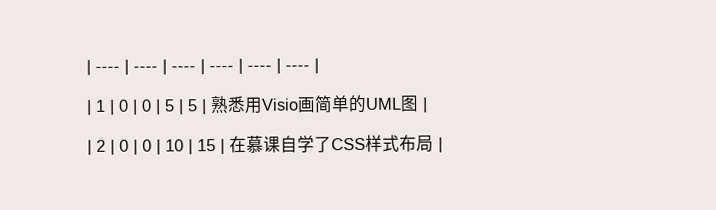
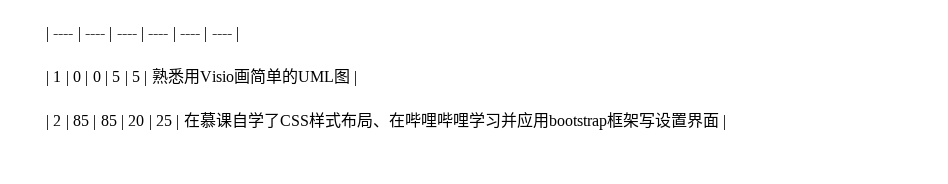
[119,139,216,155] 0 | 0 | 10 | 15 -> [72,115,172,130] 85 | 85 | 20 | 25
(434, 144) none -> [372,111,719,130] 、在哔哩哔哩学习并应用bootstrap框架写设置界面

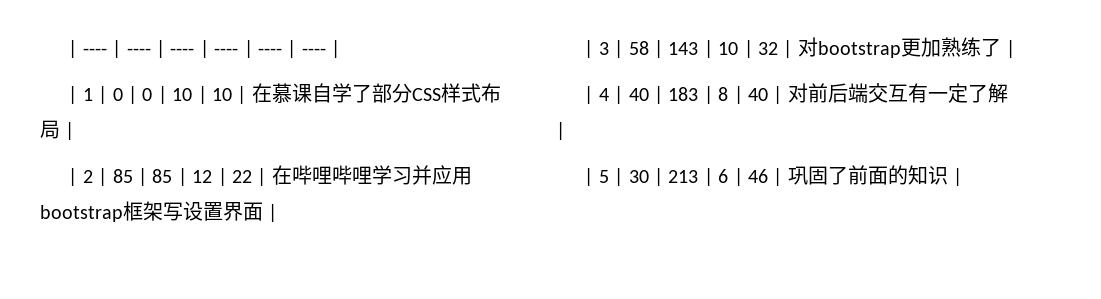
[112,68,350,86] 5 | 5 | 熟悉用Visio画简单的UML图 -> [172,83,501,104] [40,120,60,139] 10 | 10 | 在慕课自学了部分CSS样式布局
[128,112,389,130] 20 | 25 | 在慕课自学了CSS样式布局、 -> [192,168,267,186] 12 | 22 |
(726, 122) none -> [584,37,1016,58] [584,83,1008,104] [556,122,565,140] [584,165,963,186] // | 3 | 58 | 143 | 10 | 32 | 对bootstrap更加熟练了 | // | 4 | 40 | 183 | 8 | 40 | 对前后端交互有一定了解 | // | 5 | 30 | 213 | 6 | 46 | 巩固了前面的知识 |

